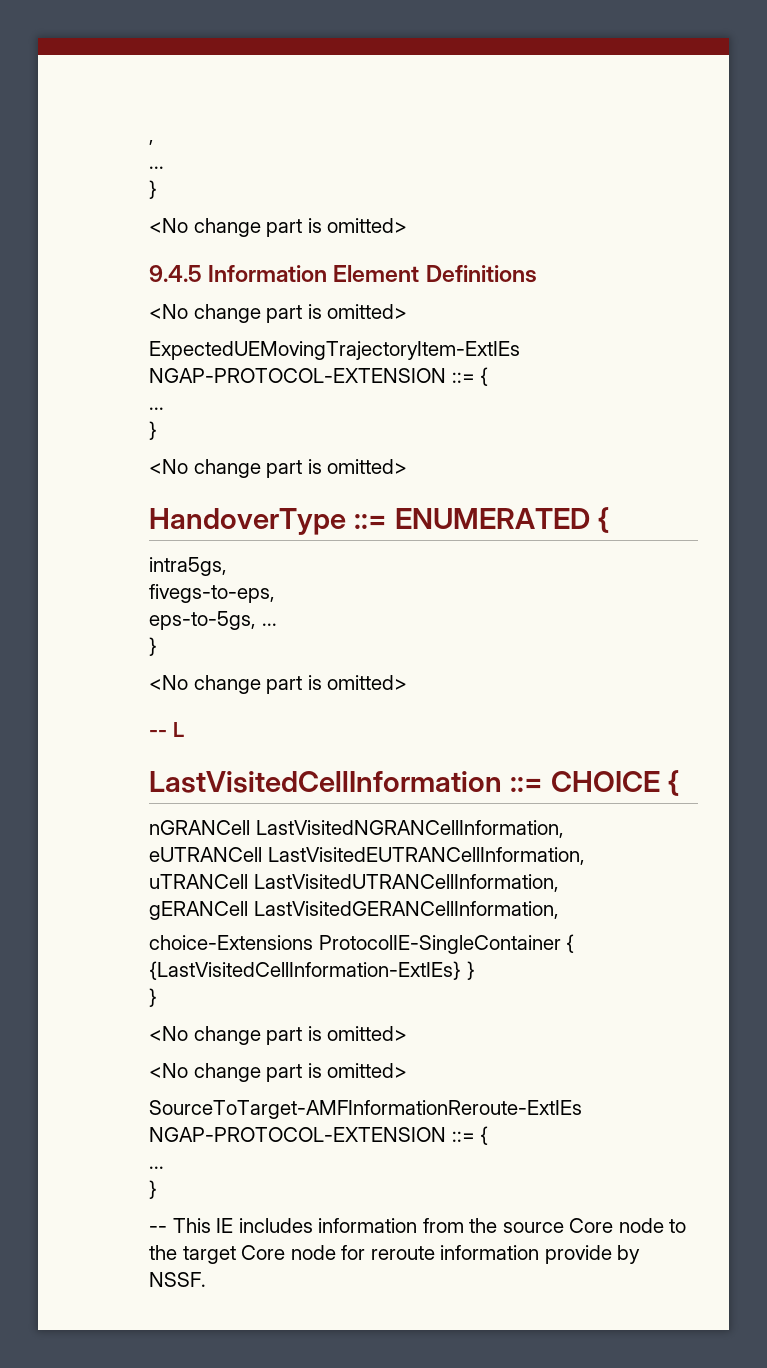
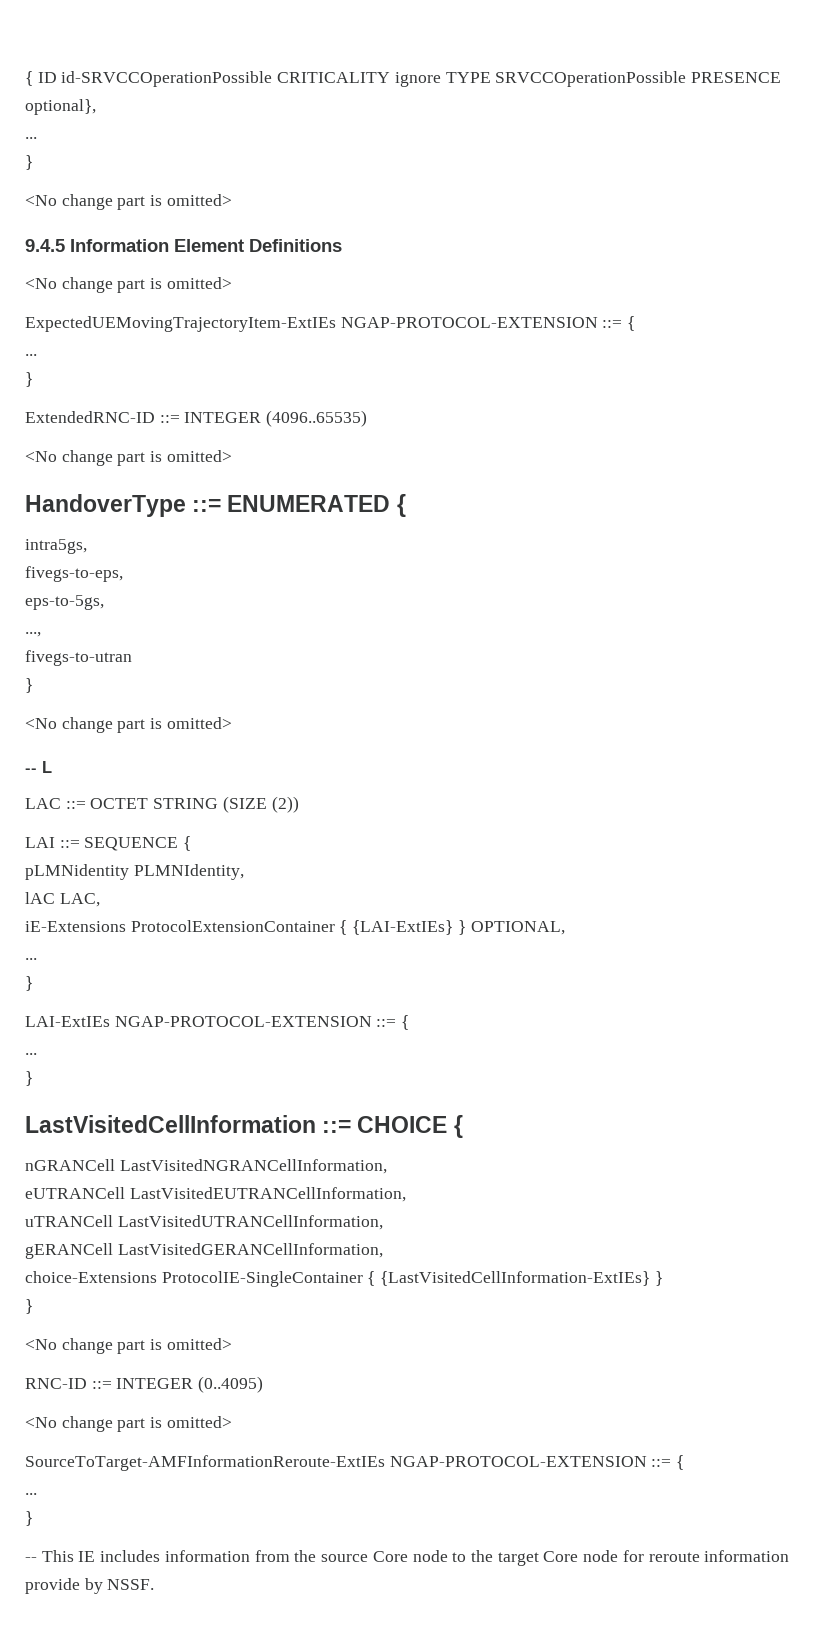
[149,140,154,145] , -> [25,71,782,87] [25,99,96,115] { ID id-SRVCCOperationPossible CRITICALITY ignore TYPE SRVCCOperationPossible PRESENCE optional},
(157, 430) none -> [25,410,368,427] // ExtendedRNC-ID ::= INTEGER (4096..65535)
[261,623,277,626] ... -> [25,632,41,637] [25,650,132,666] // ..., // fivegs-to-utran
(184, 729) none -> [25,796,299,813] [25,836,192,851] [25,864,244,880] [25,892,100,907] [25,920,565,935] [25,958,37,960] [25,976,33,991] [25,1015,410,1030] [25,1053,37,1055] [25,1071,33,1086] // LAC ::= OCTET STRING (SIZE (2)) // LAI ::= SEQUENCE { // pLMNidentity PLMNIdentity, // lAC LAC, // iE-Extensions ProtocolExtensionContainer { {LAI-ExtIEs} } OPTIONAL, // ... // } // LAI-ExtIEs NGAP-PROTOCOL-EXTENSION ::= { // ... // }
(408, 1033) none -> [25,1376,264,1393] // RNC-ID ::= INTEGER (0..4095)

